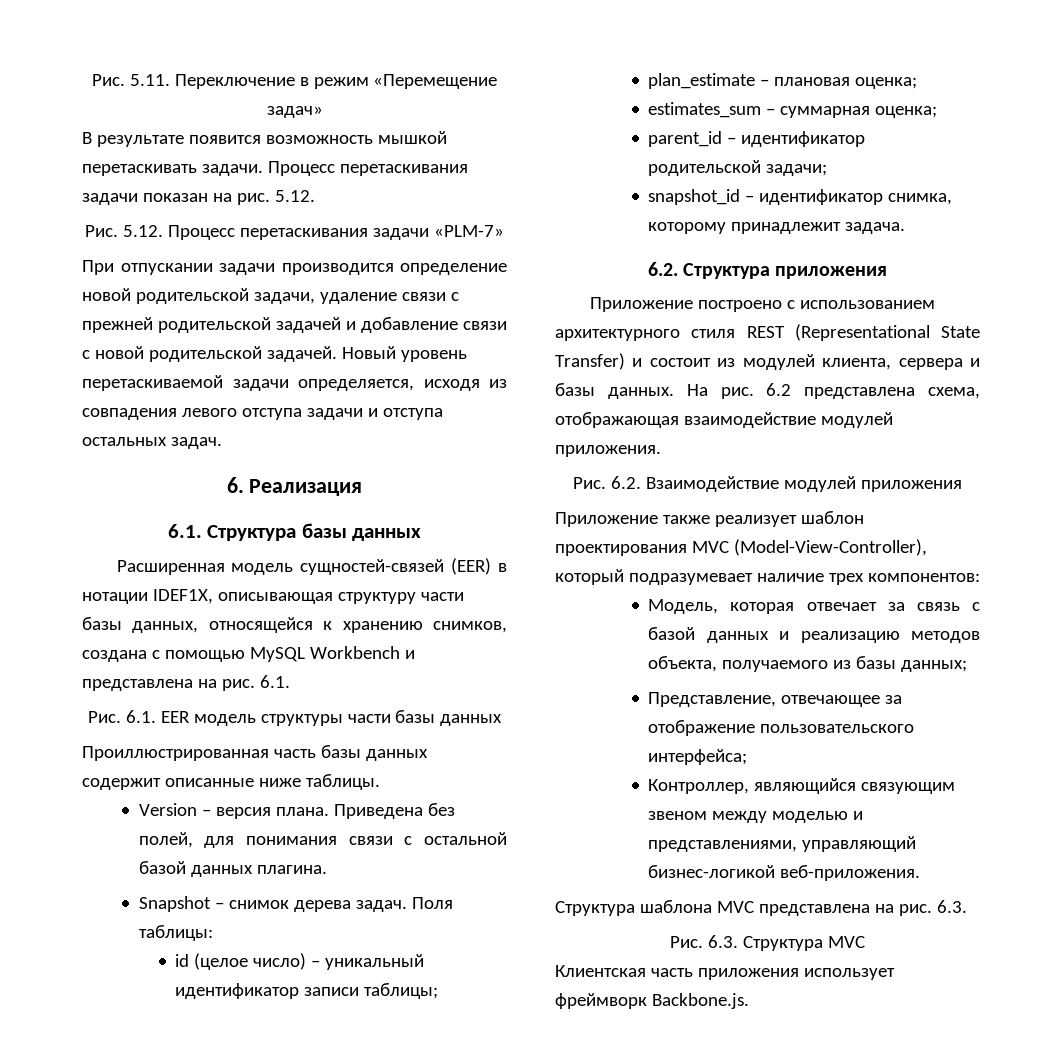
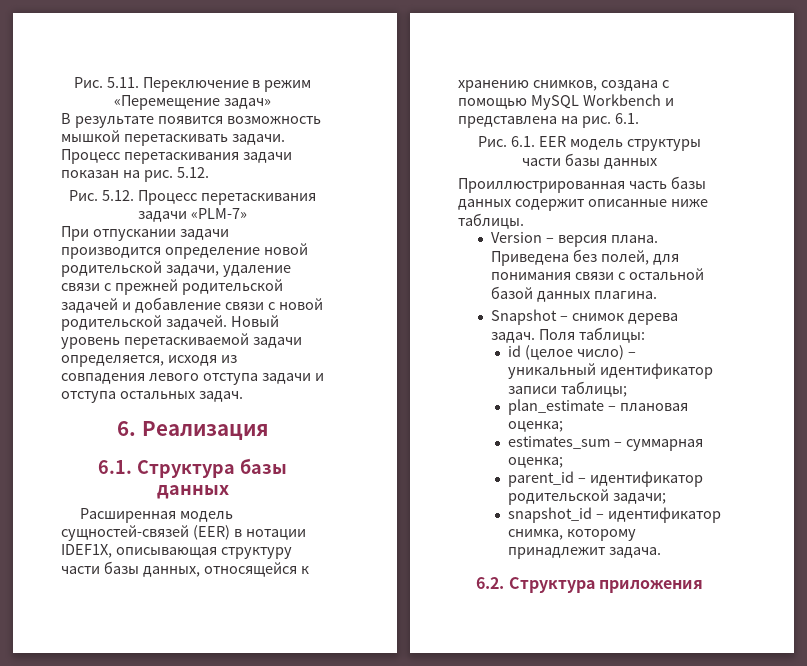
[589,297,935,312] [555,324,980,341] [555,353,980,370] [555,383,980,399] [555,412,893,428] [555,445,661,457] [573,476,962,492] [555,511,864,527] [555,539,927,556] [555,569,980,585] [648,599,980,614] [648,627,980,643] [648,656,968,672] [648,692,903,707] [648,720,915,736] [648,749,748,765] [648,778,956,794] [648,811,864,823] [648,836,917,852] [648,865,921,881] [555,900,967,916] [670,935,865,951] [555,965,895,980] [555,993,749,1009] // Приложение построено с использованием архитектурного стиля REST (Representational State Transfer) и состоит из модулей клиента, сервера и базы данных. На рис. 6.2 представлена схема, отображающая взаимодействие модулей приложения. // Рис. 6.2. Взаимодействие модулей приложения // Приложение также реализует шаблон проектирования MVC (Model-View-Controller), который подразумевает наличие трех компонентов: // Модель, которая отвечает за связь с базой данных и реализацию методов объекта, получаемого из базы данных; // Представление, отвечающее за отображение пользовательского интерфейса; // Контроллер, являющийся связующим звеном между моделью и представлениями, управляющий бизнес-логикой веб-приложения. // Структура шаблона MVC представлена на рис. 6.3. // Рис. 6.3. Структура MVC // Клиентская часть приложения использует фреймворк Backbone.js. -> (703, 586) none

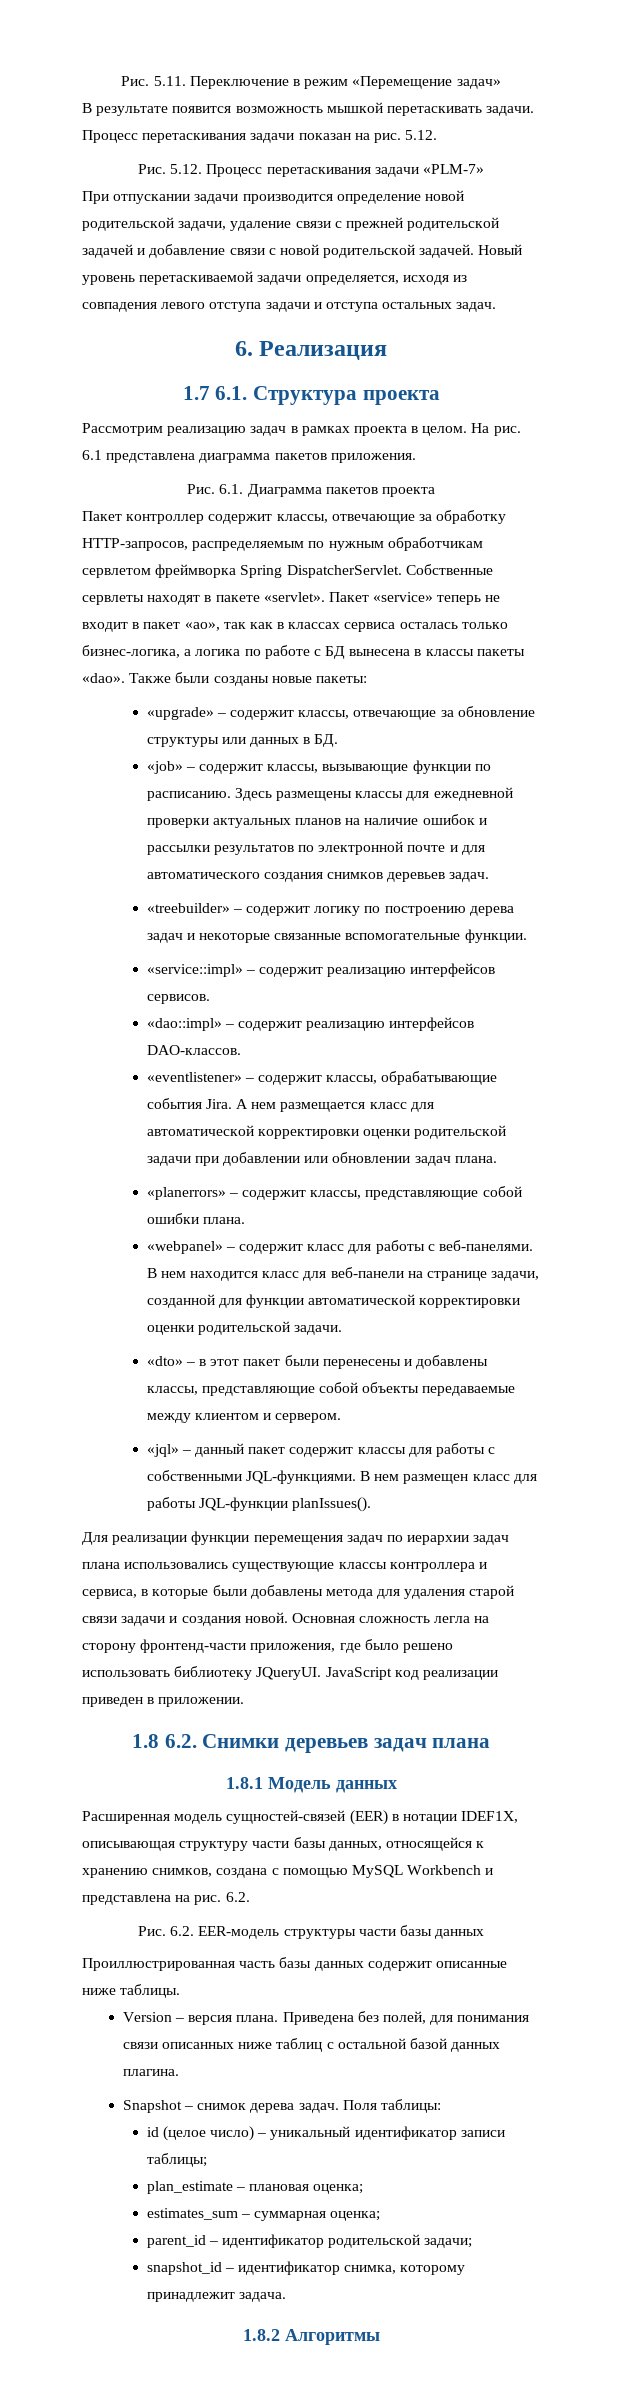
(268, 430) none -> [182,386,210,400] 1.7
[239,458,287,474] базы -> [362,390,440,405] [82,423,521,436] [82,450,416,463] [187,484,435,497] [82,510,507,524] [82,537,483,551] [82,564,493,578] [82,592,501,605] [82,622,508,632] [82,645,525,659] [82,672,367,686] [146,706,535,720] [146,734,339,747] [146,760,491,774] [146,787,513,801] [146,814,487,828] [146,841,485,855] [146,872,490,882] [146,903,514,916] [146,929,527,943] [146,963,496,977] [146,994,210,1004] [146,1017,475,1031] [146,1045,241,1055] [146,1071,498,1085] [146,1098,434,1112] [146,1125,507,1139] [146,1152,497,1166] [146,1186,522,1200] [146,1213,245,1224] [146,1240,533,1254] [146,1267,540,1281] [146,1294,521,1308] [146,1321,342,1335] [146,1355,489,1369] [146,1382,516,1396] [146,1413,342,1423] [146,1443,496,1457] [146,1470,537,1484] [146,1497,371,1512] [82,1531,510,1545] [82,1562,487,1572] [82,1585,515,1599] [82,1612,490,1626] [82,1639,453,1653] [82,1666,498,1680] [82,1697,245,1707] [131,1734,491,1753] [225,1777,331,1793] проекта // Рассмотрим реализацию задач в рамках проекта в целом. На рис. 6.1 представлена диаграмма пакетов приложения. // Рис. 6.1. Диаграмма пакетов проекта // Пакет контроллер содержит классы, отвечающие за обработку HTTP-запросов, распределяемым по нужным обработчикам сервлетом фреймворка Spring DispatcherServlet. Собственные сервлеты находят в пакете «servlet». Пакет «service» теперь не входит в пакет «ao», так как в классах сервиса осталась только бизнес-логика, а логика по работе с БД вынесена в классы пакеты «dao». Также были созданы новые пакеты: // «upgrade» – содержит классы, отвечающие за обновление структуры или данных в БД. // «job» – содержит классы, вызывающие функции по расписанию. Здесь размещены классы для ежедневной проверки актуальных планов на наличие ошибок и рассылки результатов по электронной почте и для автоматического создания снимков деревьев задач. // «treebuilder» – содержит логику по построению дерева задач и некоторые связанные вспомогательные функции. // «service::impl» – содержит реализацию интерфейсов сервисов. // «dao::impl» – содержит реализацию интерфейсов DAO-классов. // «eventlistener» – содержит классы, обрабатывающие события Jira. А нем размещается класс для автоматической корректировки оценки родительской задачи при добавлении или обновлении задач плана. // «planerrors» – содержит классы, представляющие собой ошибки плана. // «webpanel» – содержит класс для работы с веб-панелями. В нем находится класс для веб-панели на странице задачи, созданной для функции автоматической корректировки оценки родительской задачи. // «dto» – в этот пакет были перенесены и добавлены классы, представляющие собой объекты передаваемые между клиентом и сервером. // «jql» – данный пакет содержит классы для работы с собственными JQL-функциями. В нем размещен класс для работы JQL-функции planIssues(). // Для реализации функции перемещения задач по иерархии задач плана использовались существующие классы контроллера и сервиса, в которые были добавлены метода для удаления старой связи задачи и создания новой. Основная сложность легла на сторону фронтенд-части приложения, где было решено использовать библиотеку JQueryUI. JavaScript код реализации приведен в приложении. // 1.8 6.2. Снимки деревьев задач плана // 1.8.1 Модель
[614,113,639,124] [478,136,623,150] 6.1. // Рис. 6.1. EER модель -> [225,1892,250,1902] [137,1926,280,1939] 6.2. // Рис. 6.2. EER-модель
(614, 276) none -> [162,2038,323,2052] описанных ниже таблиц
[476,577,703,593] 6.2. Структура приложения -> [242,2329,380,2345] 1.8.2 Алгоритмы

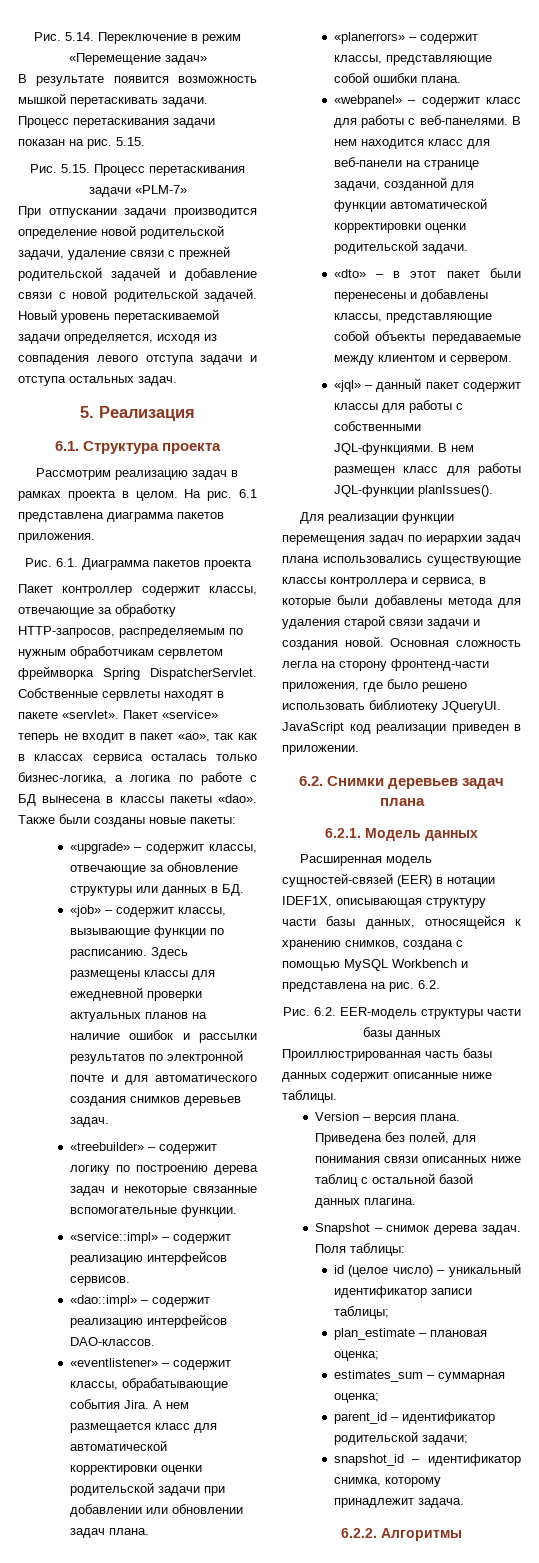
[121,76,186,86] Рис. 5.11. -> [34,32,94,41] Рис. 5.14.
[405,130,438,140] [138,164,203,174] 5.12. // Рис. 5.12. -> [116,137,145,146] [30,164,90,173] 5.15. // Рис. 5.15.
[234,341,253,356] 6. -> [80,406,94,418] 5.
[182,386,210,400] 1.7 -> (195, 413) none
[131,1734,159,1748] 1.8 -> (359, 750) none
[225,1777,263,1789] 1.8.1 -> [325,828,361,838] 6.2.1.
[242,2329,280,2341] 1.8.2 -> [341,1528,377,1538] 6.2.2.

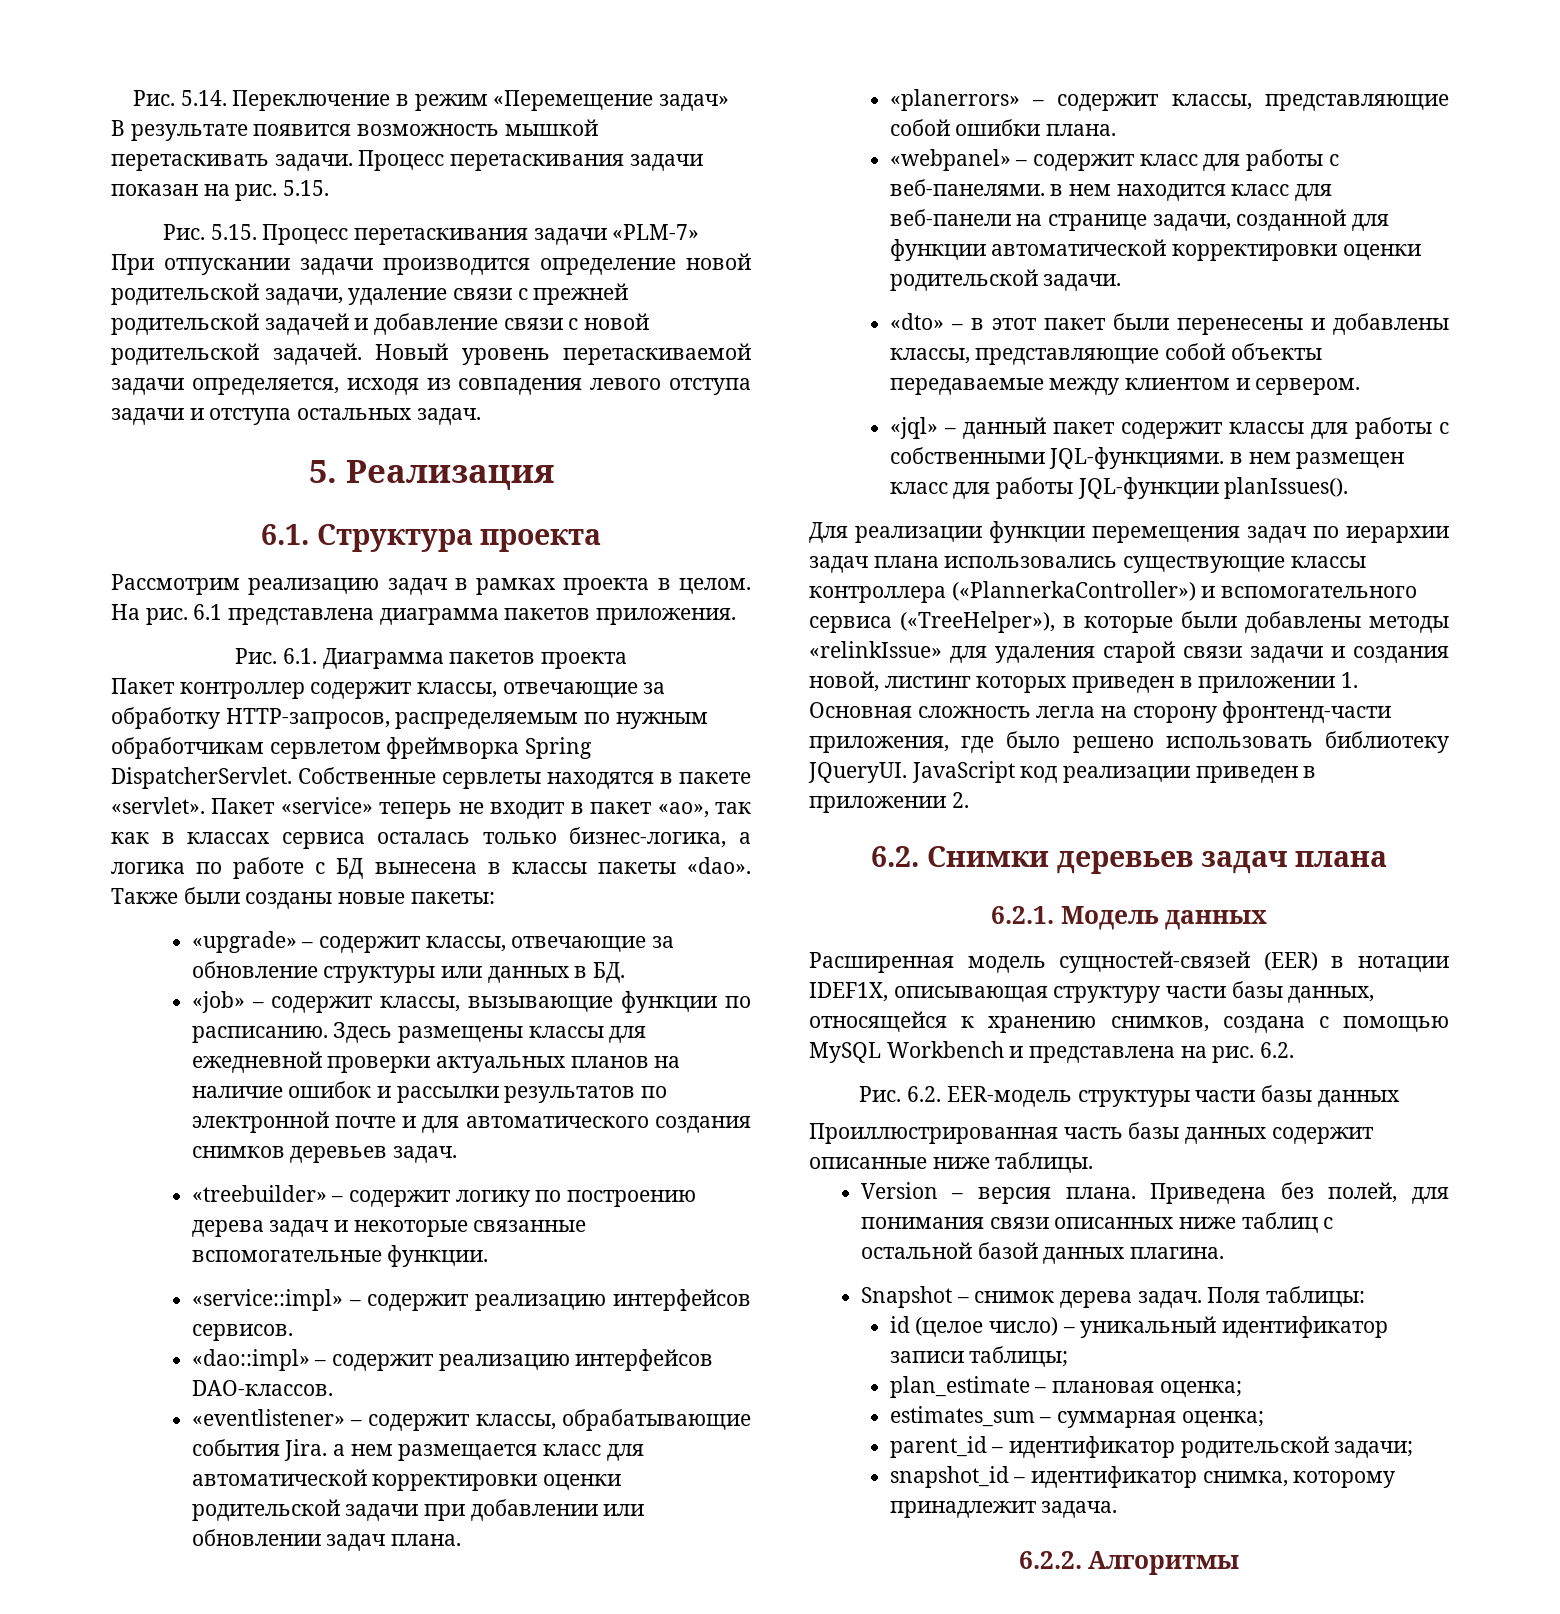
[164,691,213,701] находят -> [547,772,654,789] находятся
[152,1400,162,1409] А -> [332,1444,345,1456] а
[512,116,521,125] В -> [1050,184,1064,196] в
[437,443,447,452] В -> [1229,452,1243,464] в
[411,577,475,587] и сервиса, -> [951,581,1418,601] [809,611,1055,633] («PlannerkaController») и вспомогательного сервиса («TreeHelper»),
[447,598,493,608] метода -> [1369,616,1449,633] [809,641,942,658] методы «relinkIssue»
[344,636,384,647] новой. -> [809,671,1359,693] новой, листинг которых приведен в приложении 1.
[282,745,359,755] приложении. -> [809,792,969,813] приложении 2.

